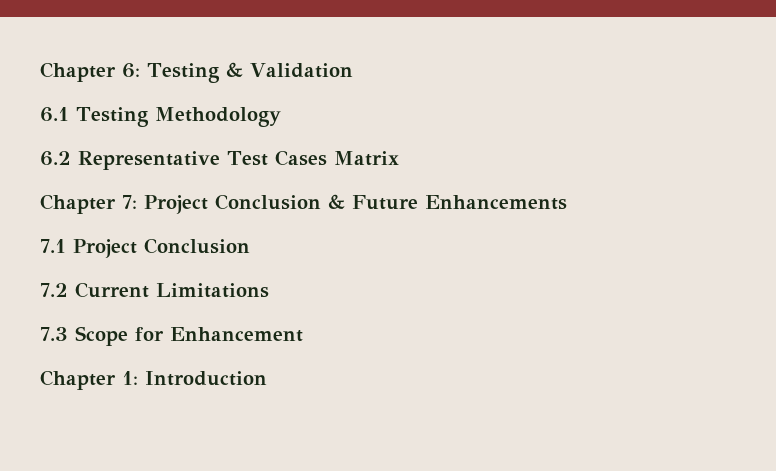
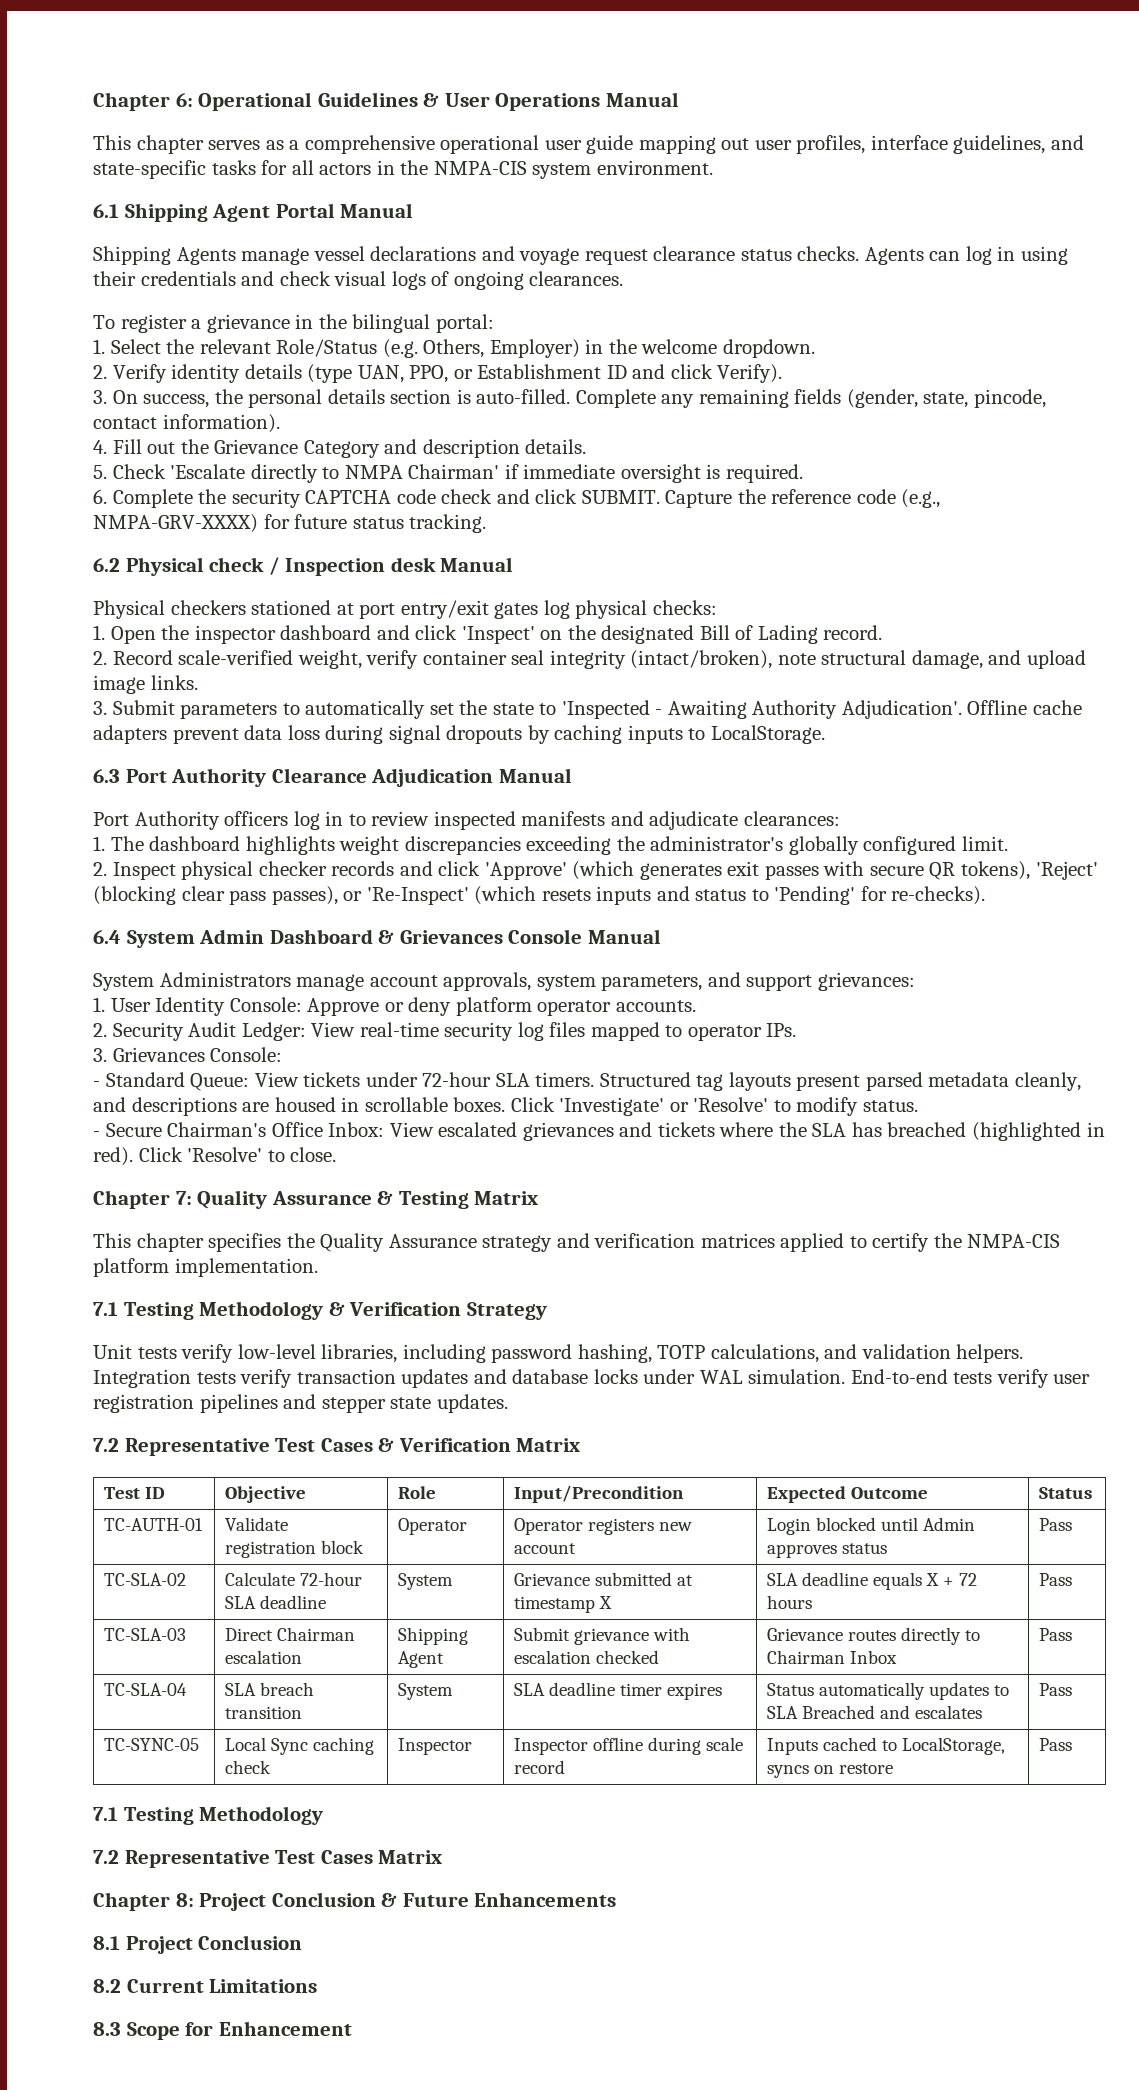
[147,62,353,83] [40,107,69,122] Testing & Validation // 6.1 -> [198,92,679,111] [93,135,1085,154] [93,160,713,179] [93,203,414,222] [93,246,1069,265] [93,271,624,290] [93,314,494,333] [93,339,815,358] [93,364,783,383] [93,389,1047,408] [93,414,280,433] [93,439,587,458] [93,464,803,483] [93,489,941,508] [93,514,487,533] [93,557,514,576] [93,600,717,619] [93,625,883,644] [93,650,1086,669] [93,675,198,694] [93,700,1083,719] [93,725,825,744] [93,768,572,787] [93,811,840,830] [93,836,1008,855] [93,861,1098,880] [93,886,986,905] [93,929,661,948] [93,972,915,991] [93,997,696,1016] [93,1022,797,1041] [93,1047,283,1062] [93,1072,1082,1091] [93,1097,918,1116] [93,1122,1105,1141] [93,1147,337,1166] [93,1190,539,1209] [93,1233,1061,1252] [93,1258,318,1277] [93,1301,547,1320] [93,1344,1024,1363] [93,1369,1091,1388] [93,1394,508,1413] [93,1438,581,1456] [104,1487,166,1499] [225,1486,307,1503] [398,1486,437,1499] [514,1485,685,1503] [767,1486,929,1503] [1039,1487,1093,1499] [104,1518,204,1531] [225,1517,289,1531] [225,1540,365,1558] [398,1518,468,1535] [514,1518,693,1535] [514,1543,577,1554] [767,1517,976,1535] [767,1543,888,1558] [1039,1518,1073,1531] [104,1573,187,1586] [225,1572,363,1586] [225,1595,327,1609] [398,1573,454,1590] [514,1572,694,1586] [514,1596,613,1613] [767,1572,978,1590] [767,1595,813,1609] [1039,1573,1073,1586] [104,1628,187,1641] [225,1627,356,1641] [225,1650,303,1664] [398,1627,469,1645] [398,1651,445,1668] [514,1627,691,1645] [514,1650,660,1664] [767,1627,981,1645] [767,1650,898,1664] [1039,1628,1073,1641] [104,1683,188,1696] [225,1682,315,1696] [225,1706,303,1719] [398,1683,454,1700] [514,1682,723,1700] [767,1682,1010,1700] [767,1705,983,1719] [1039,1683,1073,1696] [104,1738,200,1751] [225,1737,375,1755] [225,1760,272,1774] [398,1738,473,1755] [514,1737,744,1755] [514,1760,566,1774] [767,1737,1006,1755] [767,1763,894,1778] [1039,1738,1073,1751] [93,1807,118,1821] Operational Guidelines & User Operations Manual // This chapter serves as a comprehensive operational user guide mapping out user profiles, interface guidelines, and state-specific tasks for all actors in the NMPA-CIS system environment. // 6.1 Shipping Agent Portal Manual // Shipping Agents manage vessel declarations and voyage request clearance status checks. Agents can log in using their credentials and check visual logs of ongoing clearances. // To register a grievance in the bilingual portal: // 1. Select the relevant Role/Status (e.g. Others, Employer) in the welcome dropdown. // 2. Verify identity details (type UAN, PPO, or Establishment ID and click Verify). // 3. On success, the personal details section is auto-filled. Complete any remaining fields (gender, state, pincode, contact information). // 4. Fill out the Grievance Category and description details. // 5. Check 'Escalate directly to NMPA Chairman' if immediate oversight is required. // 6. Complete the security CAPTCHA code check and click SUBMIT. Capture the reference code (e.g., NMPA-GRV-XXXX) for future status tracking. // 6.2 Physical check / Inspection desk Manual // Physical checkers stationed at port entry/exit gates log physical checks: // 1. Open the inspector dashboard and click 'Inspect' on the designated Bill of Lading record. // 2. Record scale-verified weight, verify container seal integrity (intact/broken), note structural damage, and upload image links. // 3. Submit parameters to automatically set the state to 'Inspected - Awaiting Authority Adjudication'. Offline cache adapters prevent data loss during signal dropouts by caching inputs to LocalStorage. // 6.3 Port Authority Clearance Adjudication Manual // Port Authority officers log in to review inspected manifests and adjudicate clearances: // 1. The dashboard highlights weight discrepancies exceeding the administrator's globally configured limit. // 2. Inspect physical checker records and click 'Approve' (which generates exit passes with secure QR tokens), 'Reject' (blocking clear pass passes), or 'Re-Inspect' (which resets inputs and status to 'Pending' for re-checks). // 6.4 System Admin Dashboard & Grievances Console Manual // System Administrators manage account approvals, system parameters, and support grievances: // 1. User Identity Console: Approve or deny platform operator accounts. // 2. Security Audit Ledger: View real-time security log files mapped to operator IPs. // 3. Grievances Console: // - Standard Queue: View tickets under 72-hour SLA timers. Structured tag layouts present parsed metadata cleanly, and descriptions are housed in scrollable boxes. Click 'Investigate' or 'Resolve' to modify status. // - Secure Chairman's Office Inbox: View escalated grievances and tickets where the SLA has breached (highlighted in red). Click 'Resolve' to close. // Chapter 7: Quality Assurance & Testing Matrix // This chapter specifies the Quality Assurance strategy and verification matrices applied to certify the NMPA-CIS platform implementation. // 7.1 Testing Methodology & Verification Strategy // Unit tests verify low-level libraries, including password hashing, TOTP calculations, and validation helpers. Integration tests verify transaction updates and database locks under WAL simulation. End-to-end tests verify user registration pipelines and stepper state updates. // 7.2 Representative Test Cases & Verification Matrix // Test ID | Objective | Role | Input/Precondition | Expected Outcome | Status // TC-AUTH-01 | Validate registration block | Operator | Operator registers new account | Login blocked until Admin approves status | Pass // TC-SLA-02 | Calculate 72-hour SLA deadline | System | Grievance submitted at timestamp X | SLA deadline equals X + 72 hours | Pass // TC-SLA-03 | Direct Chairman escalation | Shipping Agent | Submit grievance with escalation checked | Grievance routes directly to Chairman Inbox | Pass // TC-SLA-04 | SLA breach transition | System | SLA deadline timer expires | Status automatically updates to SLA Breached and escalates | Pass // TC-SYNC-05 | Local Sync caching check | Inspector | Inspector offline during scale record | Inputs cached to LocalStorage, syncs on restore | Pass // 7.1
[40,151,71,166] 6.2 -> [93,1850,119,1864] 7.2
[122,195,137,209] 7: -> [175,1893,194,1907] 8:
[40,239,66,253] 7.1 -> [93,1936,120,1950] 8.1
[40,283,68,297] 7.2 -> [93,1979,121,1993] 8.2
[40,327,68,341] 7.3 -> [93,2022,121,2036] 8.3
[40,370,267,390] // Chapter 1: Introduction -> (352, 2028) none

